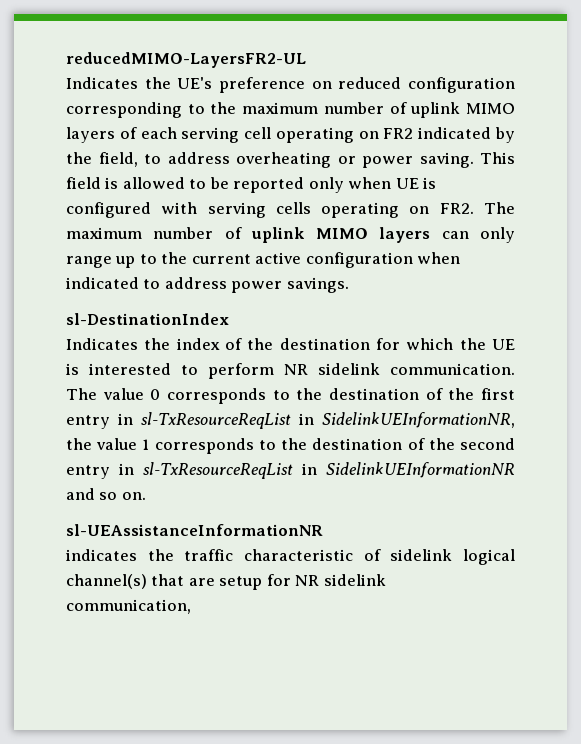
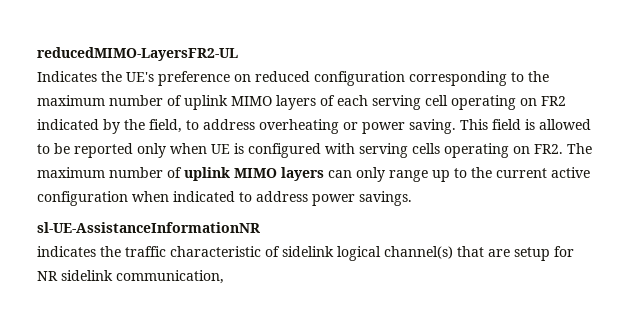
[66,313,229,325] [66,338,515,350] [66,363,515,379] [66,388,515,404] [66,412,515,429] [66,438,515,454] [66,462,515,479] [66,488,146,500] [66,524,323,536] sl-DestinationIndex // Indicates the index of the destination for which the UE is interested to perform NR sidelink communication. The value 0 corresponds to the destination of the first entry in sl-TxResourceReqList in SidelinkUEInformationNR, the value 1 corresponds to the destination of the second entry in sl-TxResourceReqList in SidelinkUEInformationNR and so on. // sl-UEAssistanceInformationNR -> [37,222,260,233] sl-UE-AssistanceInformationNR

